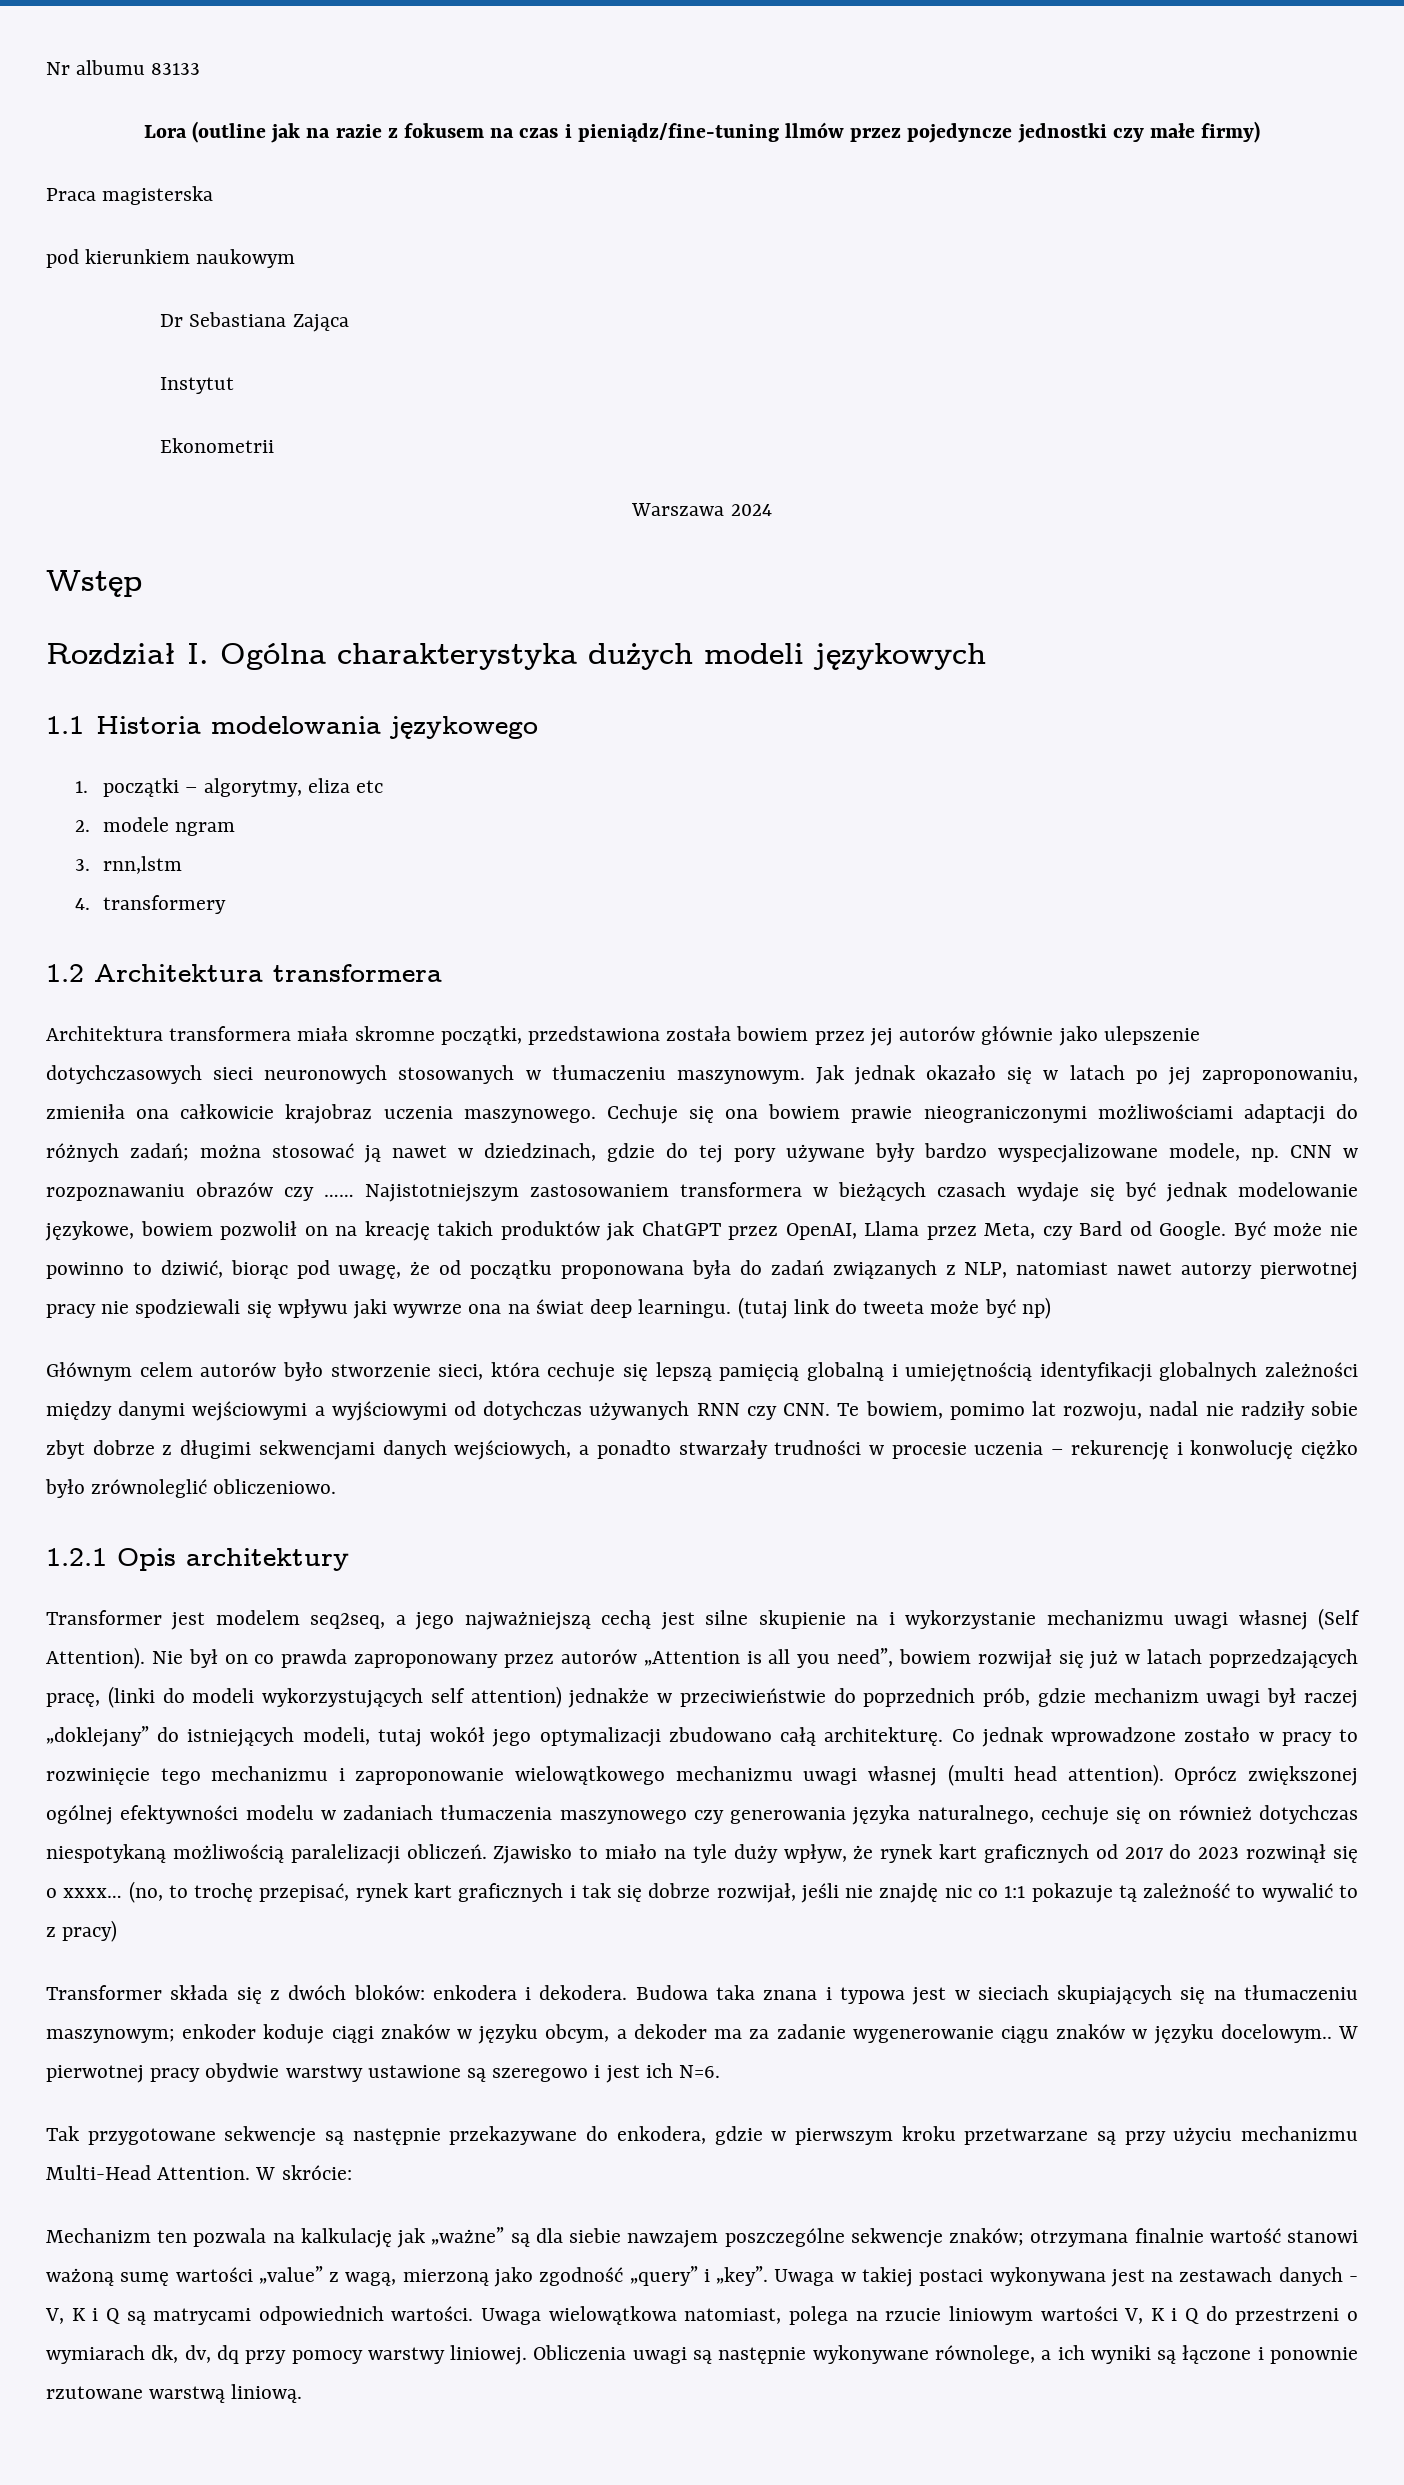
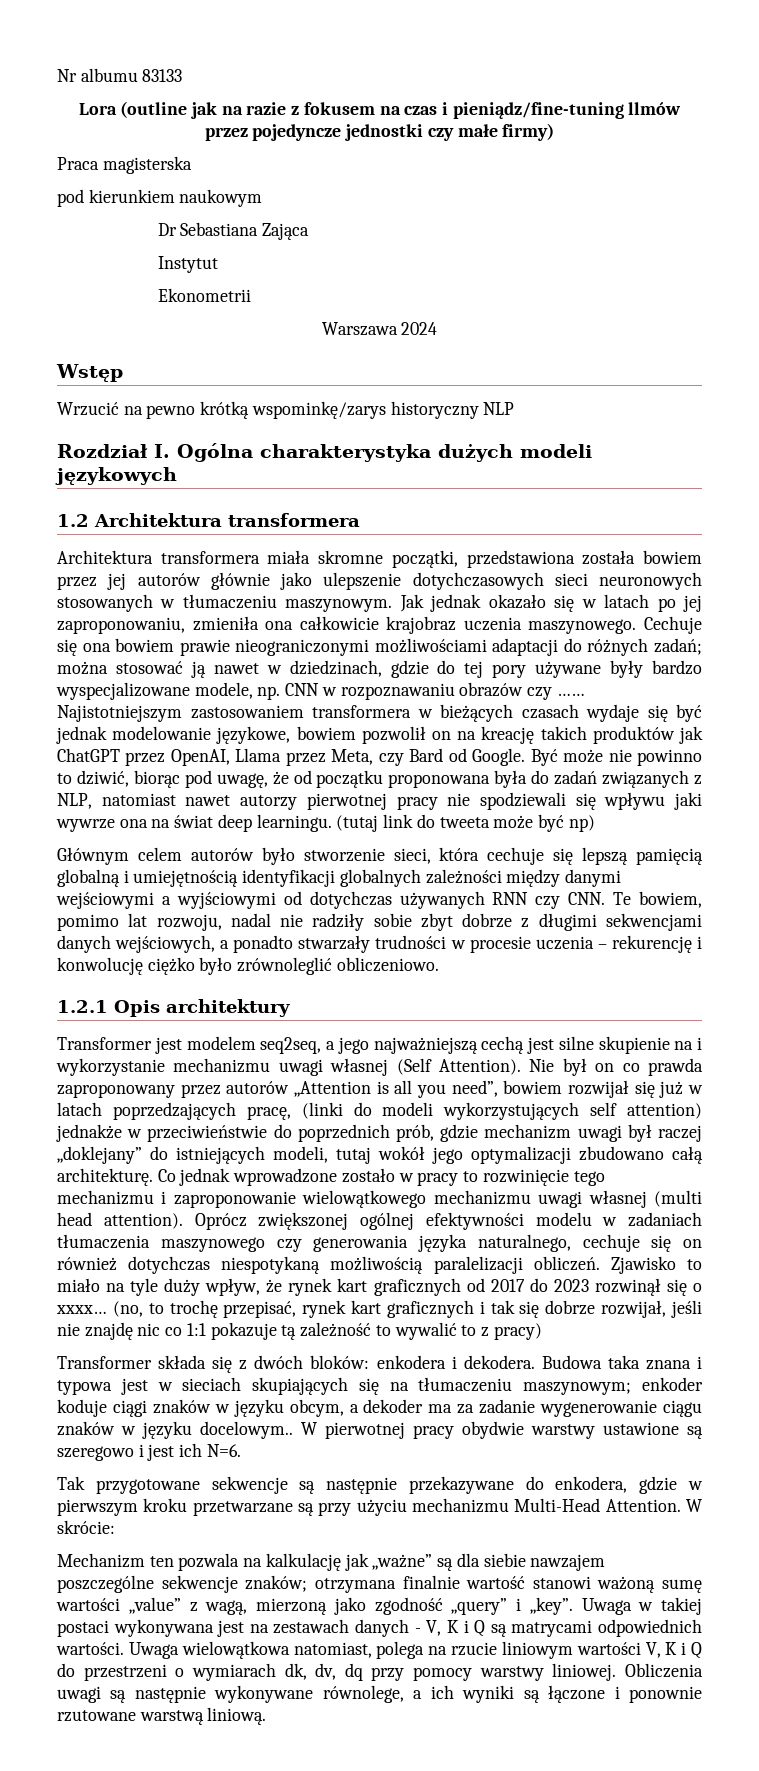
(142, 583) none -> [57,401,515,419] // Wrzucić na pewno krótką wspominkę/zarys historyczny NLP
[46,716,538,739] [74,778,383,797] [74,817,236,836] [74,856,183,874] [74,895,227,914] // 1.1 Historia modelowania językowego // 1. początki – algorytmy, eliza etc // 2. modele ngram // 3. rnn,lstm // 4. transformery -> (177, 476) none

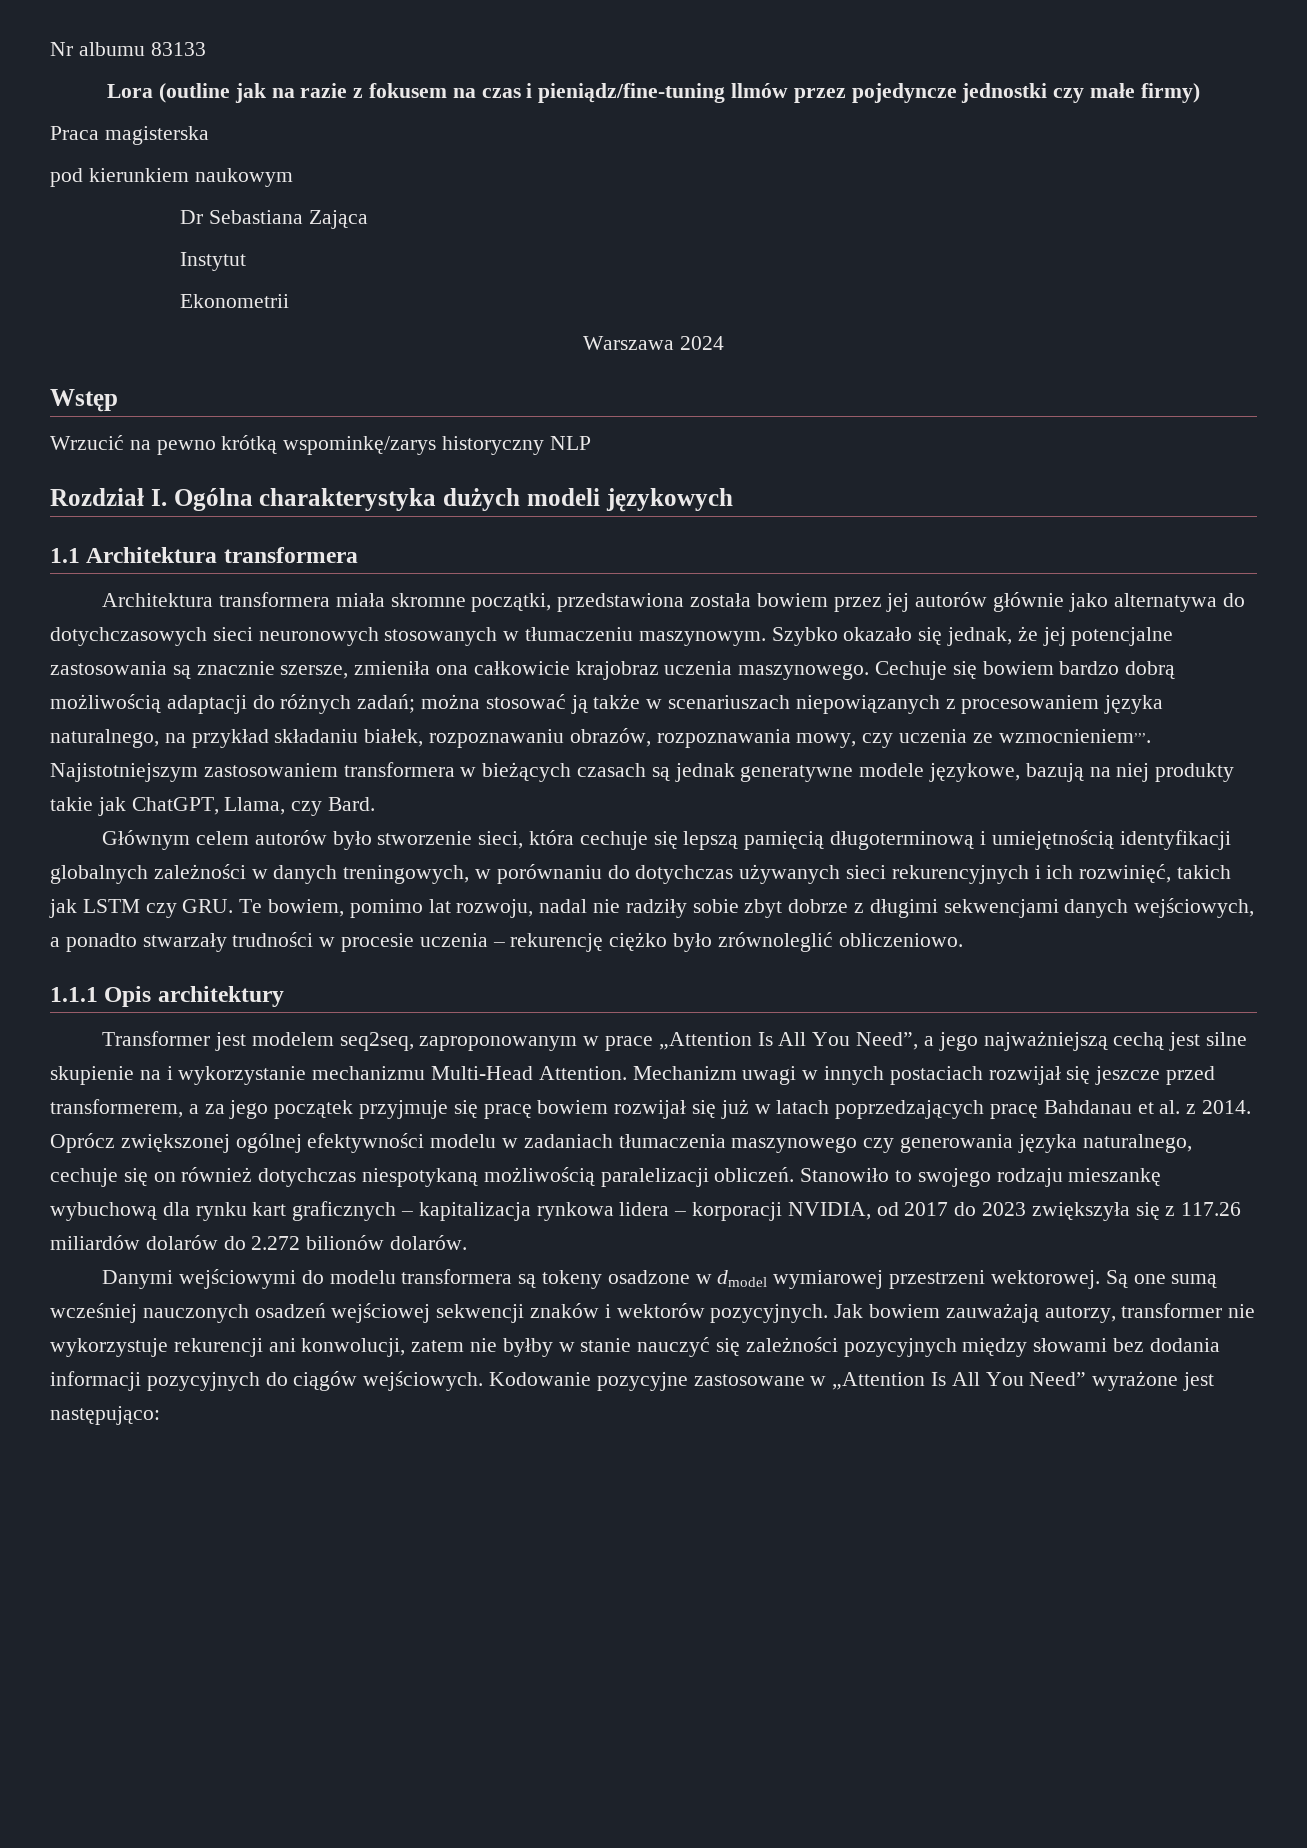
[57,514,89,527] 1.2 -> [50,548,80,563] 1.1
[323,572,402,590] ulepszenie -> [1113,593,1245,612] alternatywa do
[399,594,703,612] [57,617,185,634] Jak jednak okazało się w latach po jej zaproponowaniu, -> [771,626,1174,646] [50,661,349,679] Szybko okazało się jednak, że jej potencjalne zastosowania są znacznie szersze,
[82,638,487,656] ona bowiem prawie nieograniczonymi możliwościami -> [982,661,1176,679] [50,694,161,713] bowiem bardzo dobrą możliwością
[213,660,702,678] [56,682,585,700] nawet w dziedzinach, gdzie do tej pory używane były bardzo wyspecjalizowane modele, np. CNN w rozpoznawaniu obrazów czy …… -> [593,694,1164,714] [50,728,1151,748] także w scenariuszach niepowiązanych z procesowaniem języka naturalnego, na przykład składaniu białek, rozpoznawaniu obrazów, rozpoznawania mowy, czy uczenia ze wzmocnieniem,,,.
[586,704,702,722] [56,726,703,744] [57,748,702,766] [57,770,702,788] [57,792,702,810] [56,814,595,832] wydaje się być jednak modelowanie językowe, bowiem pozwolił on na kreację takich produktów jak ChatGPT przez OpenAI, Llama przez Meta, czy Bard od Google. Być może nie powinno to dziwić, biorąc pod uwagę, że od początku proponowana była do zadań związanych z NLP, natomiast nawet autorzy pierwotnej pracy nie spodziewali się wpływu jaki wywrze ona na świat deep learningu. (tutaj link do tweeta może być np) -> [651,763,1235,782] [50,797,376,816] są jednak generatywne modele językowe, bazują na niej produkty takie jak ChatGPT, Llama, czy Bard.
[57,869,120,887] globalną -> [830,831,975,850] długoterminową
[506,869,622,887] [56,891,606,909] między danymi wejściowymi a wyjściowymi od dotychczas używanych RNN czy CNN. -> [251,864,1232,884] [49,899,234,918] w danych treningowych, w porównaniu do dotychczas używanych sieci rekurencyjnych i ich rozwinięć, takich jak LSTM czy GRU.
[697,936,702,949] [57,957,143,975] i konwolucję -> (604, 942) none
[57,1000,108,1013] 1.2.1 -> [50,987,98,1002] 1.1.1
(322, 1045) none -> [419,1032,919,1051] zaproponowanym w prace „Attention Is All You Need”,
[278,1058,703,1076] [57,1080,498,1098] uwagi własnej (Self Attention). Nie był on co prawda zaproponowany przez autorów „Attention is all you need”, -> [431,1066,1216,1085] [50,1099,532,1119] Multi-Head Attention. Mechanizm uwagi w innych postaciach rozwijał się jeszcze przed transformerem, a za jego początek przyjmuje się pracę
[246,1102,702,1120] [56,1124,702,1142] [57,1146,703,1164] [57,1168,605,1186] [57,1190,702,1208] [57,1212,183,1229] pracę, (linki do modeli wykorzystujących self attention) jednakże w przeciwieństwie do poprzednich prób, gdzie mechanizm uwagi był raczej „doklejany” do istniejących modeli, tutaj wokół jego optymalizacji zbudowano całą architekturę. Co jednak wprowadzone zostało w pracy to rozwinięcie tego mechanizmu i zaproponowanie wielowątkowego mechanizmu uwagi własnej (multi head attention). -> [990,1100,1252,1119] pracę Bahdanau et al. z 2014.
[610,1256,702,1274] [57,1278,703,1296] [56,1300,702,1318] [57,1322,542,1340] [57,1355,703,1373] [57,1377,703,1395] [57,1399,702,1417] [57,1421,703,1439] [57,1443,241,1461] [57,1476,703,1494] [57,1498,702,1516] [57,1520,115,1534] [57,1553,606,1571] [57,1575,702,1593] [56,1597,702,1615] [57,1619,703,1637] [56,1641,703,1659] [57,1663,703,1681] [57,1685,702,1703] [57,1707,267,1725] Zjawisko to miało na tyle duży wpływ, że rynek kart graficznych od 2017 do 2023 rozwinął się o xxxx… (no, to trochę przepisać, rynek kart graficznych i tak się dobrze rozwijał, jeśli nie znajdę nic co 1:1 pokazuje tą zależność to wywalić to z pracy) // Transformer składa się z dwóch bloków: enkodera i dekodera. Budowa taka znana i typowa jest w sieciach skupiających się na tłumaczeniu maszynowym; enkoder koduje ciągi znaków w języku obcym, a dekoder ma za zadanie wygenerowanie ciągu znaków w języku docelowym.. W pierwotnej pracy obydwie warstwy ustawione są szeregowo i jest ich N=6. // Tak przygotowane sekwencje są następnie przekazywane do enkodera, gdzie w pierwszym kroku przetwarzane są przy użyciu mechanizmu Multi-Head Attention. W skrócie: // Mechanizm ten pozwala na kalkulację jak „ważne” są dla siebie nawzajem poszczególne sekwencje znaków; otrzymana finalnie wartość stanowi ważoną sumę wartości „value” z wagą, mierzoną jako zgodność „query” i „key”. Uwaga w takiej postaci wykonywana jest na zestawach danych - V, K i Q są matrycami odpowiednich wartości. Uwaga wielowątkowa natomiast, polega na rzucie liniowym wartości V, K i Q do przestrzeni o wymiarach dk, dv, dq przy pomocy warstwy liniowej. Obliczenia uwagi są następnie wykonywane równolege, a ich wyniki są łączone i ponownie rzutowane warstwą liniową. -> [800,1168,1162,1187] [50,1201,1242,1221] [50,1235,468,1250] [102,1269,1218,1289] [50,1303,1256,1323] [50,1337,1220,1357] [50,1371,1215,1391] [50,1406,160,1425] Stanowiło to swojego rodzaju mieszankę wybuchową dla rynku kart graficznych – kapitalizacja rynkowa lidera – korporacji NVIDIA, od 2017 do 2023 zwiększyła się z 117.26 miliardów dolarów do 2.272 bilionów dolarów. // Danymi wejściowymi do modelu transformera są tokeny osadzone w dmodel wymiarowej przestrzeni wektorowej. Są one sumą wcześniej nauczonych osadzeń wejściowej sekwencji znaków i wektorów pozycyjnych. Jak bowiem zauważają autorzy, transformer nie wykorzystuje rekurencji ani konwolucji, zatem nie byłby w stanie nauczyć się zależności pozycyjnych między słowami bez dodania informacji pozycyjnych do ciągów wejściowych. Kodowanie pozycyjne zastosowane w „Attention Is All You Need” wyrażone jest następująco:

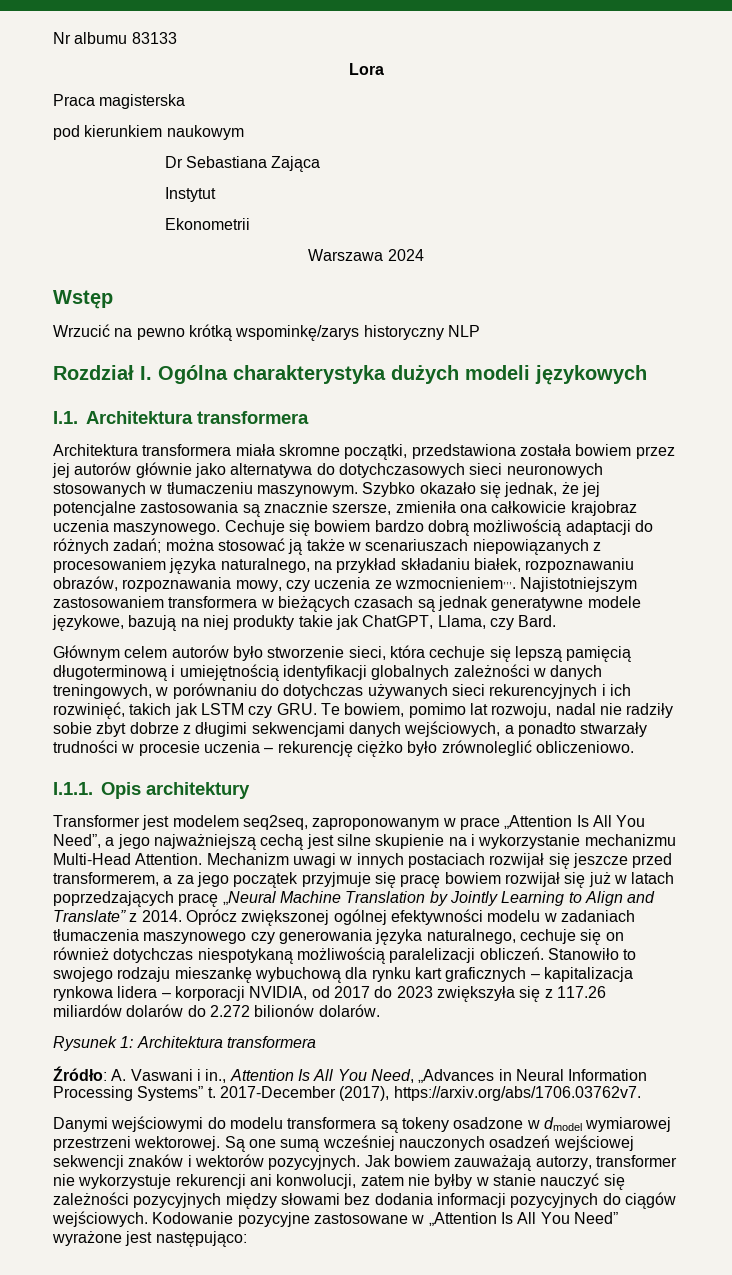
[158,83,1200,103] (outline jak na razie z fokusem na czas i pieniądz/fine-tuning llmów przez pojedyncze jednostki czy małe firmy) -> (384, 69) none
[50,548,80,563] 1.1 -> [53,411,78,424] I.1.
[50,987,98,1002] 1.1.1 -> [53,782,93,795] I.1.1.
[1043,1100,1181,1114] Bahdanau et al. -> [222,891,656,906] [53,910,126,922] „Neural Machine Translation by Jointly Learning to Align and Translate”
(468, 1242) none -> [53,1036,316,1051] [53,1066,648,1083] [53,1086,641,1101] // Rysunek 1: Architektura transformera // Źródło: A. Vaswani i in., Attention Is All You Need, „Advances in Neural Information Processing Systems” t. 2017-December (2017), https://arxiv.org/abs/1706.03762v7.

